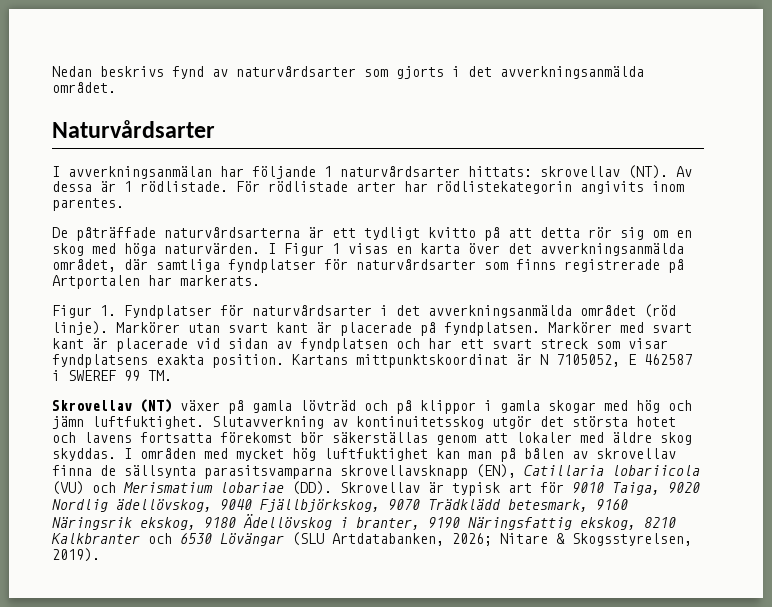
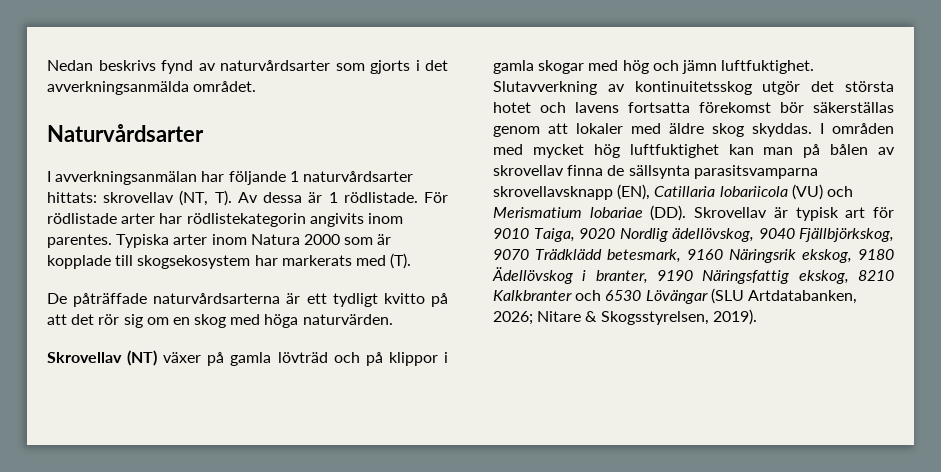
[628,165,668,179] (NT). -> [179,190,232,206] (NT, T).
(124, 204) none -> [116,234,392,248] [47,253,412,269] Typiska arter inom Natura 2000 som är kopplade till skogsekosystem har markerats med (T).
[540,227,580,238] detta -> [71,314,95,325] det
[268,243,684,256] [52,259,684,273] [52,275,260,289] [52,304,676,319] [52,321,692,336] [52,338,668,352] [52,354,692,368] [52,370,172,381] I Figur 1 visas en karta över det avverkningsanmälda området, där samtliga fyndplatser för naturvårdsarter som finns registrerade på Artportalen har markerats. // Figur 1. Fyndplatser för naturvårdsarter i det avverkningsanmälda området (röd linje). Markörer utan svart kant är placerade på fyndplatsen. Markörer med svart kant är placerade vid sidan av fyndplatsen och har ett svart streck som visar fyndplatsens exakta position. Kartans mittpunktskoordinat är N 7105052, E 462587 i SWEREF 99 TM. -> (393, 319) none

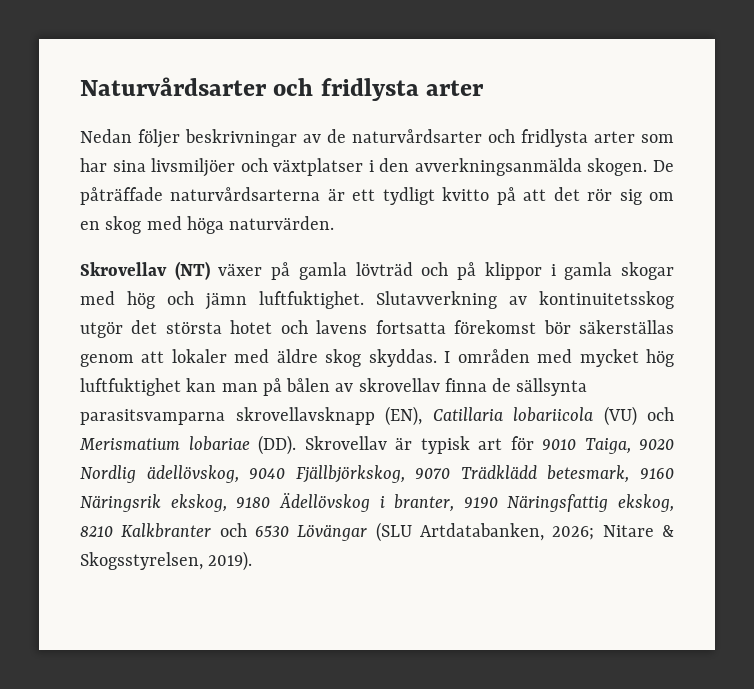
[47,60,448,74] [47,81,257,95] [47,124,204,142] [47,171,413,185] [47,190,449,206] [47,213,403,227] [47,234,392,248] [47,253,412,269] Nedan beskrivs fynd av naturvårdsarter som gjorts i det avverkningsanmälda området. // Naturvårdsarter // I avverkningsanmälan har följande 1 naturvårdsarter hittats: skrovellav (NT, T). Av dessa är 1 rödlistade. För rödlistade arter har rödlistekategorin angivits inom parentes. Typiska arter inom Natura 2000 som är kopplade till skogsekosystem har markerats med (T). // -> [80,77,485,101] [80,129,674,148] [80,158,648,177] Naturvårdsarter och fridlysta arter // Nedan följer beskrivningar av de naturvårdsarter och fridlysta arter som har sina livsmiljöer och växtplatser i den avverkningsanmälda skogen.

